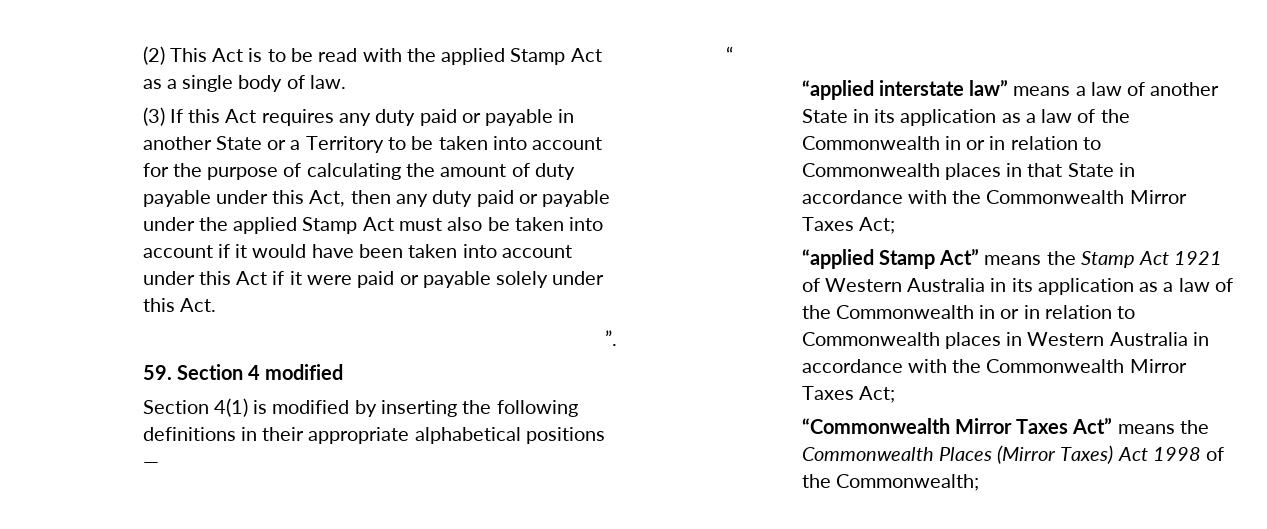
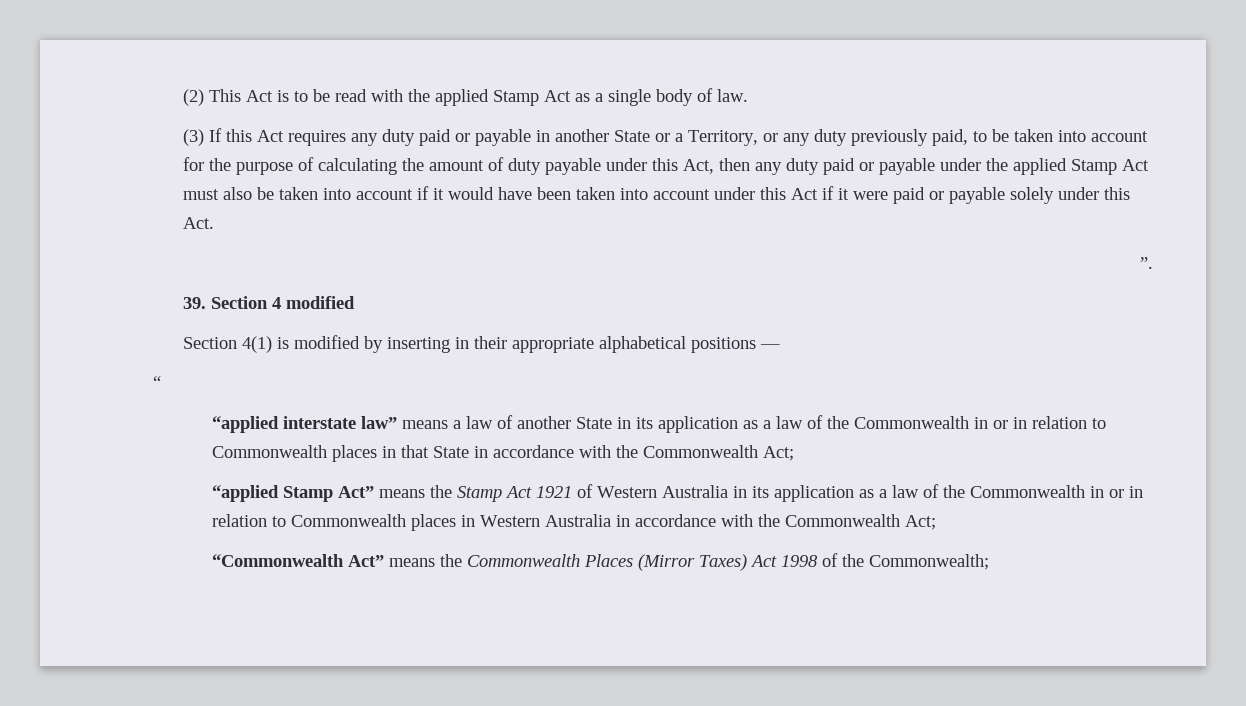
[305,136,384,153] Territory -> [687,129,968,146] Territory, or any duty previously paid,
[142,365,172,380] 59. -> [182,297,206,309] 39.
[462,400,578,417] [142,427,236,441] the following definitions -> (450, 345) none
[1129,190,1187,204] [801,217,854,231] Mirror Taxes -> (759, 451) none
[1129,359,1187,373] [801,386,854,400] Mirror Taxes -> (901, 520) none
[954,418,1069,434] Mirror Taxes -> (345, 560) none

